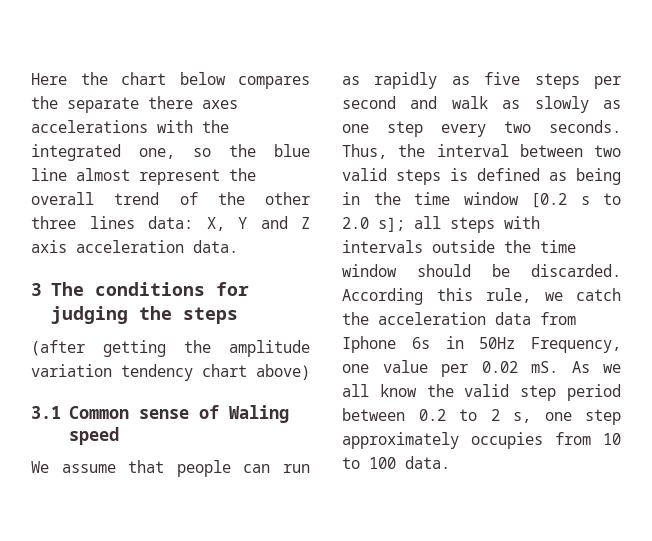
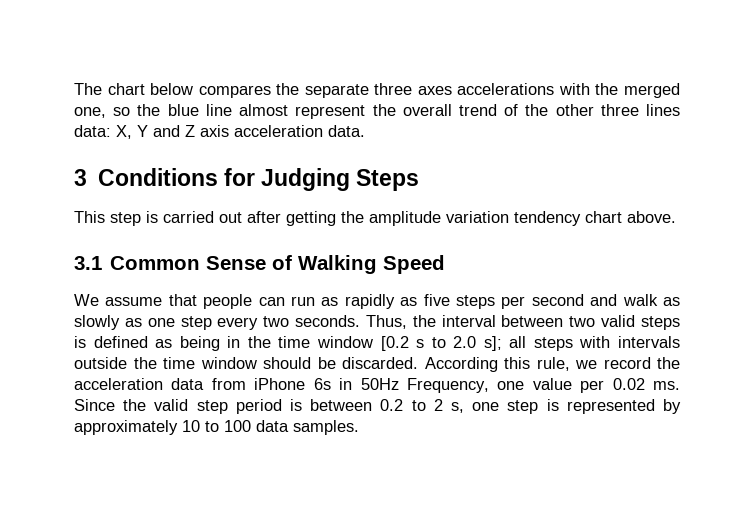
[31,72,108,85] Here the -> [74,83,102,95] The
[148,96,193,109] there -> [374,83,413,95] three
[31,144,121,161] integrated -> [624,83,680,98] merged
[50,282,249,296] [50,306,238,324] [31,340,85,356] The conditions for judging the steps // (after -> [97,168,420,191] [74,211,281,226] Conditions for Judging Steps // This step is carried out after
[256,364,310,380] above) -> [627,211,676,223] above.
[138,405,289,423] [68,427,119,445] sense of Waling speed -> [206,255,446,274] Sense of Walking Speed
[576,288,621,301] catch -> [603,357,651,369] record
[342,336,396,353] Iphone -> [254,378,306,390] iPhone
[531,361,621,373] [342,384,417,397] mS. As we all know -> [653,381,680,390] [74,399,115,411] ms. Since
(621, 392) none -> [290,399,302,411] is
[342,432,591,449] approximately occupies from -> [546,399,681,414] [74,420,178,435] is represented by approximately
[405,456,450,469] data. -> [256,420,359,435] data samples.

